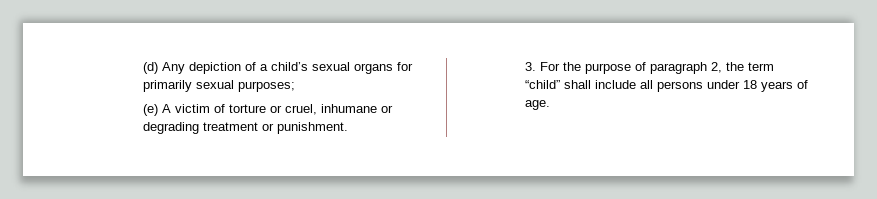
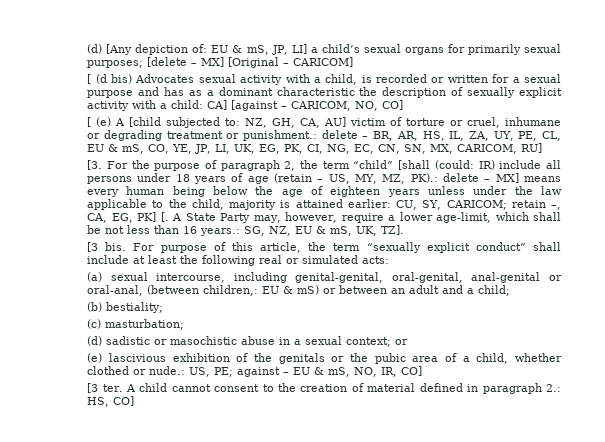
[142,62,256,74] (d) Any depiction of -> [87,44,307,55] (d) [Any depiction of: EU & mS, JP, LI]
[142,104,171,116] // (e) A -> [147,57,354,68] [87,74,561,85] [87,87,562,98] [87,100,404,111] [87,117,347,128] [delete – MX] [Original – CARICOM] // [ (d bis) Advocates sexual activity with a child, is recorded or written for a sexual purpose and has as a dominant characteristic the description of sexually explicit activity with a child: CA] [against – CARICOM, NO, CO] // [ (e) A [child subjected to: NZ, GH, CA, AU]
[276,122,348,134] [524,62,536,71] punishment. // 3. -> [242,130,561,141] [87,143,543,154] [87,160,103,170] punishment.: delete – BR, AR, HS, IL, ZA, UY, PE, CL, EU & mS, CO, YE, JP, LI, UK, EG, PK, CI, NG, EC, CN, SN, MX, CARICOM, RU] // [3.
[563,80,591,89] shall -> [398,160,495,170] [shall (could: IR)
[524,100,550,110] age. -> [247,173,561,184] [87,186,562,197] [87,199,561,210] [87,212,561,223] [87,225,405,236] [87,242,561,253] [87,255,390,266] [87,272,562,283] [87,285,511,296] [87,302,164,313] [87,319,185,330] [87,336,409,347] [87,353,563,364] [87,366,423,377] [87,383,561,394] [87,396,135,407] age (retain – US, MY, MZ, PK).: delete – MX] means every human being below the age of eighteen years unless under the law applicable to the child, majority is attained earlier: CU, SY, CARICOM; retain –, CA, EG, PK] [. A State Party may, however, require a lower age-limit, which shall be not less than 16 years.: SG, NZ, EU & mS, UK, TZ]. // [3 bis. For purpose of this article, the term “sexually explicit conduct” shall include at least the following real or simulated acts: // (a) sexual intercourse, including genital-genital, oral-genital, anal-genital or oral-anal, (between children,: EU & mS) or between an adult and a child; // (b) bestiality; // (c) masturbation; // (d) sadistic or masochistic abuse in a sexual context; or // (e) lascivious exhibition of the genitals or the pubic area of a child, whether clothed or nude.: US, PE; against – EU & mS, NO, IR, CO] // [3 ter. A child cannot consent to the creation of material defined in paragraph 2.: HS, CO]

